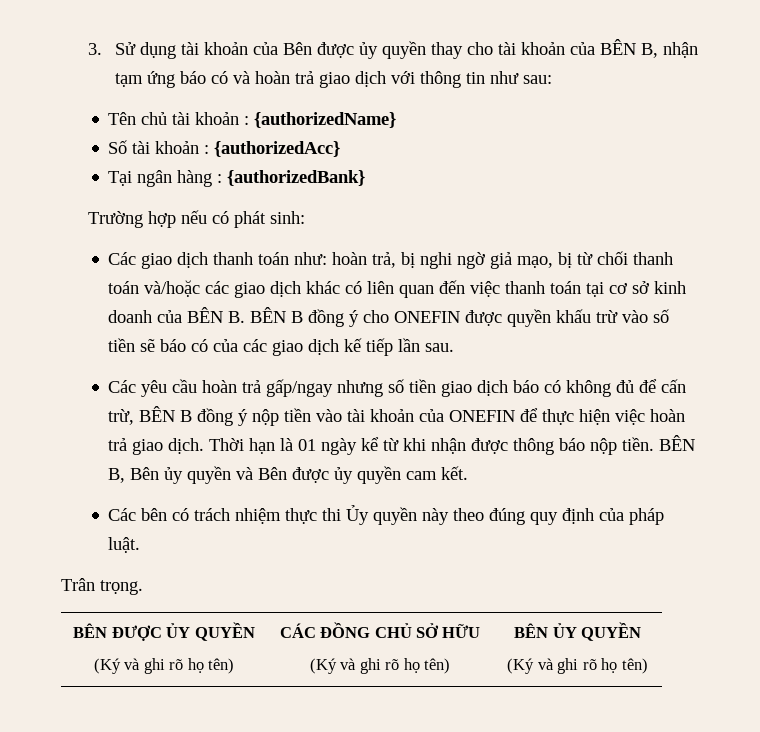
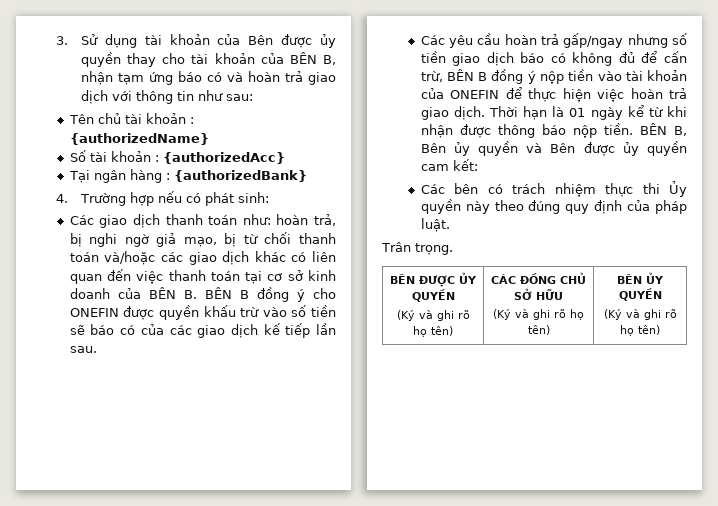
(366, 178) none -> [55,194,68,203] 4.
[441,466,469,480] kết. -> [452,159,478,171] kết:

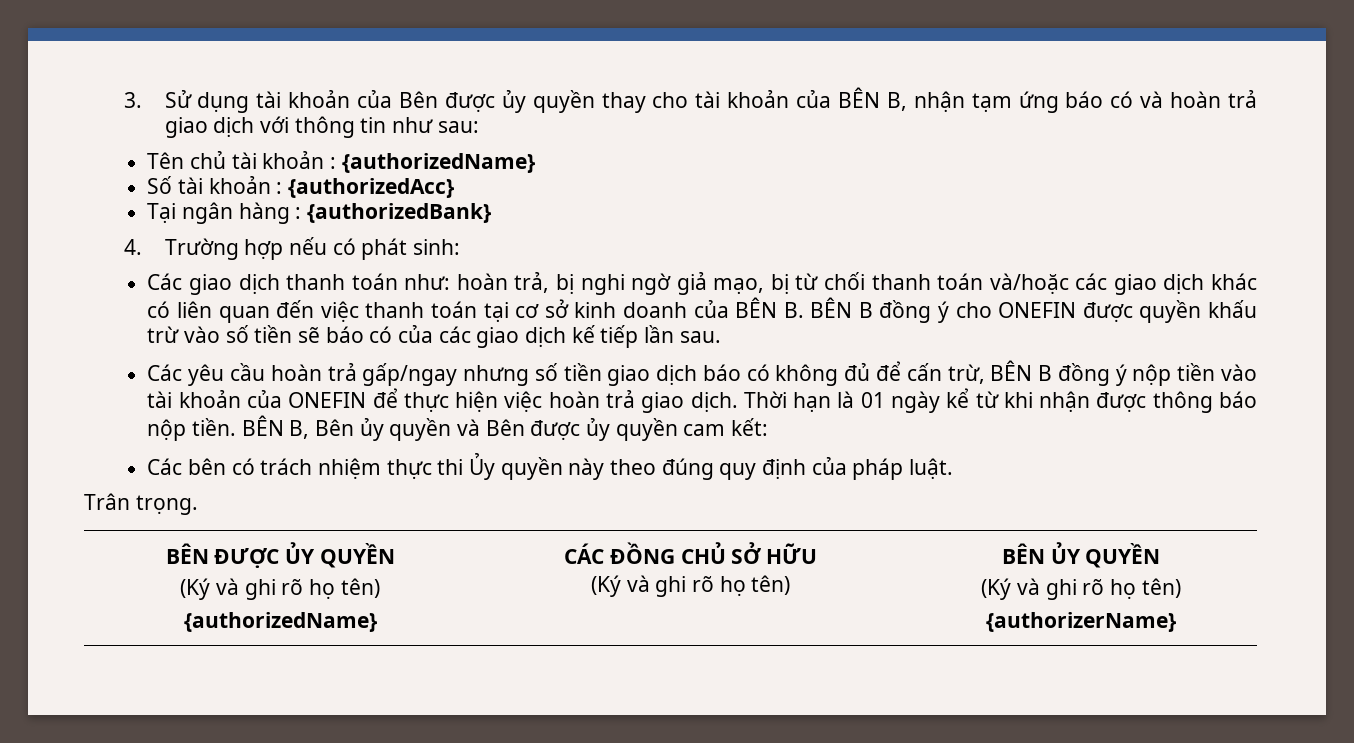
(453, 331) none -> [183,612,377,632] // {authorizedName}
(660, 330) none -> [986,612,1176,632] // {authorizerName}

